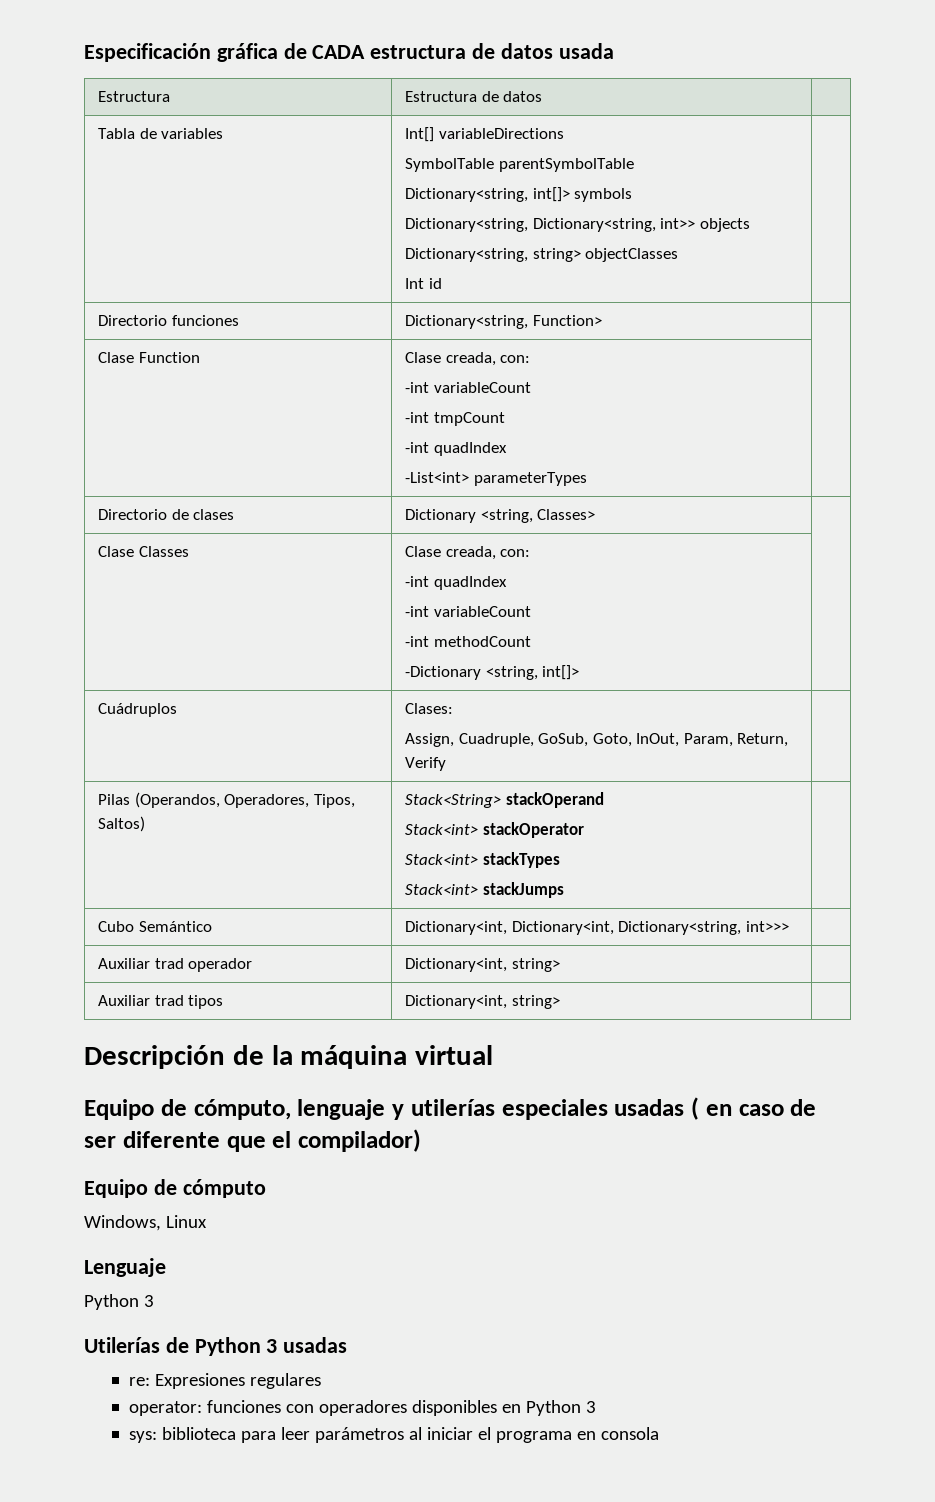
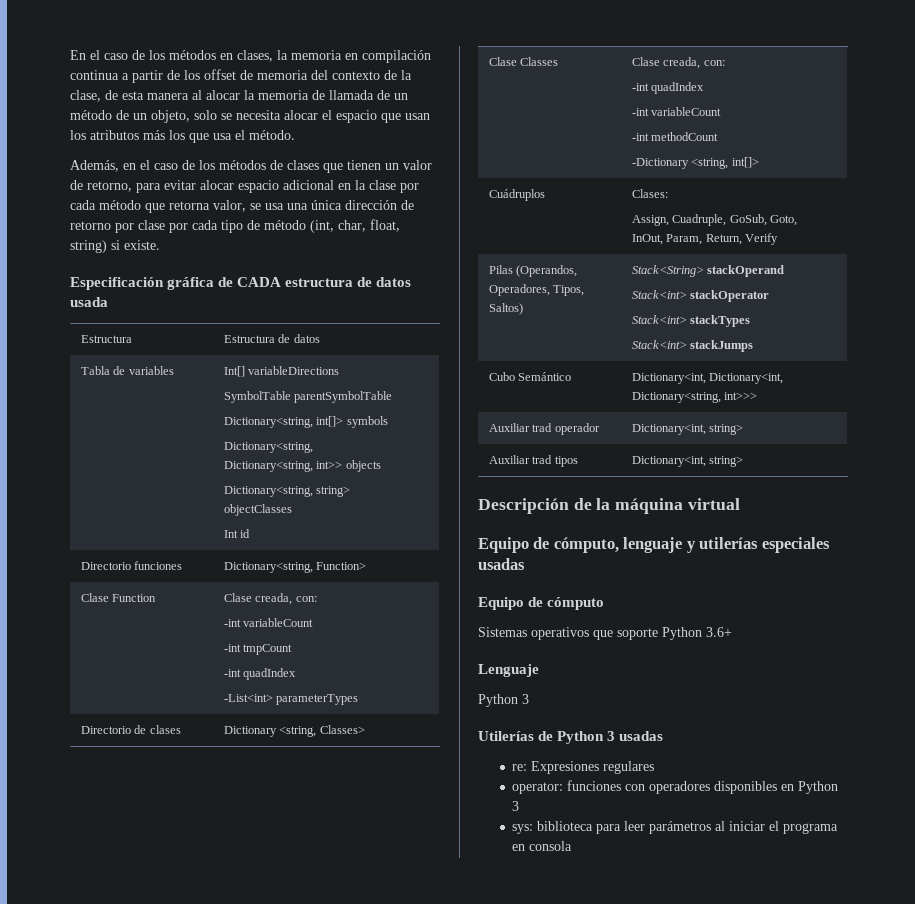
(84, 52) none -> [70,50,431,63] [70,69,412,83] [70,90,408,102] [70,110,430,123] [70,130,295,143] [70,160,432,173] [70,180,419,193] [70,200,414,213] [70,219,400,233] [70,240,160,253] En el caso de los métodos en clases, la memoria en compilación continua a partir de los offset de memoria del contexto de la clase, de esta manera al alocar la memoria de llamada de un método de un objeto, solo se necesita alocar el espacio que usan los atributos más los que usa el método. // Además, en el caso de los métodos de clases que tienen un valor de retorno, para evitar alocar espacio adicional en la clase por cada método que retorna valor, se usa una única dirección de retorno por clase por cada tipo de método (int, char, float, string) si existe. //
[691,1097,817,1120] [84,1129,421,1152] [84,1179,266,1198] [84,1215,207,1231] ( en caso de ser diferente que el compilador) // Equipo de cómputo // Windows, Linux -> [478,597,605,610] [478,627,732,640] // Equipo de cómputo // Sistemas operativos que soporte Python 3.6+

